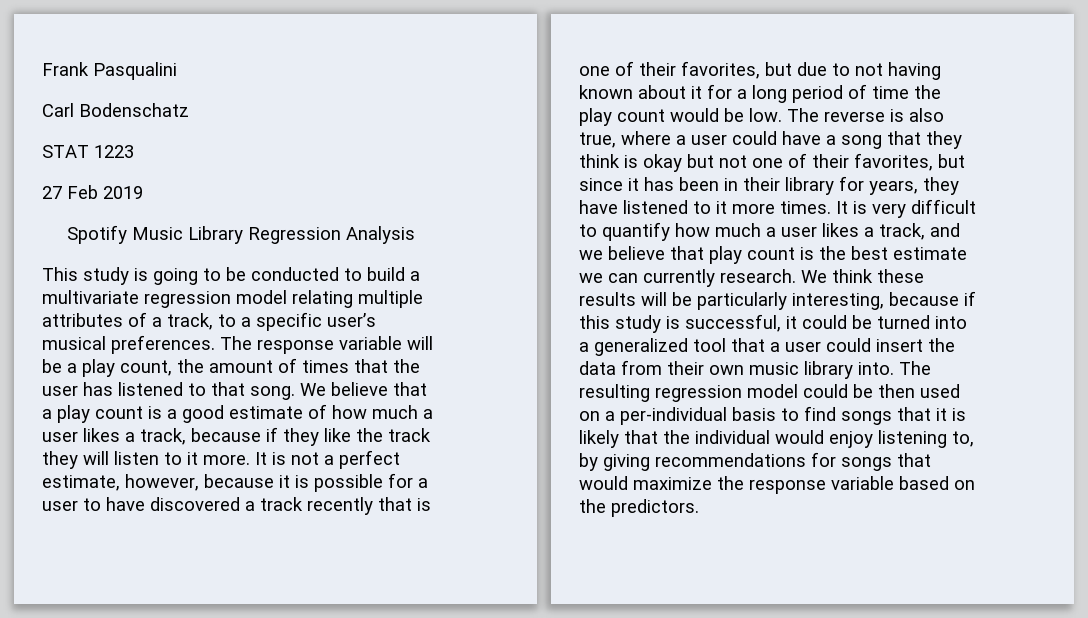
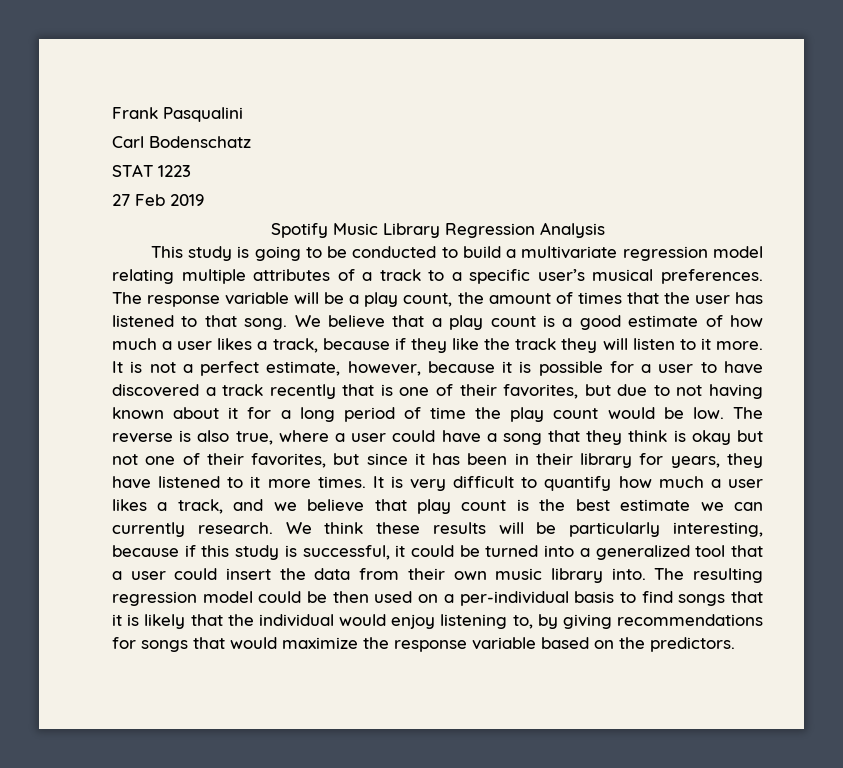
[167,313,213,330] track, -> [379,269,421,281] track

